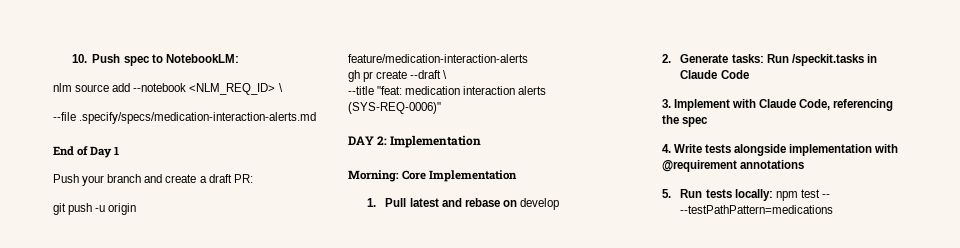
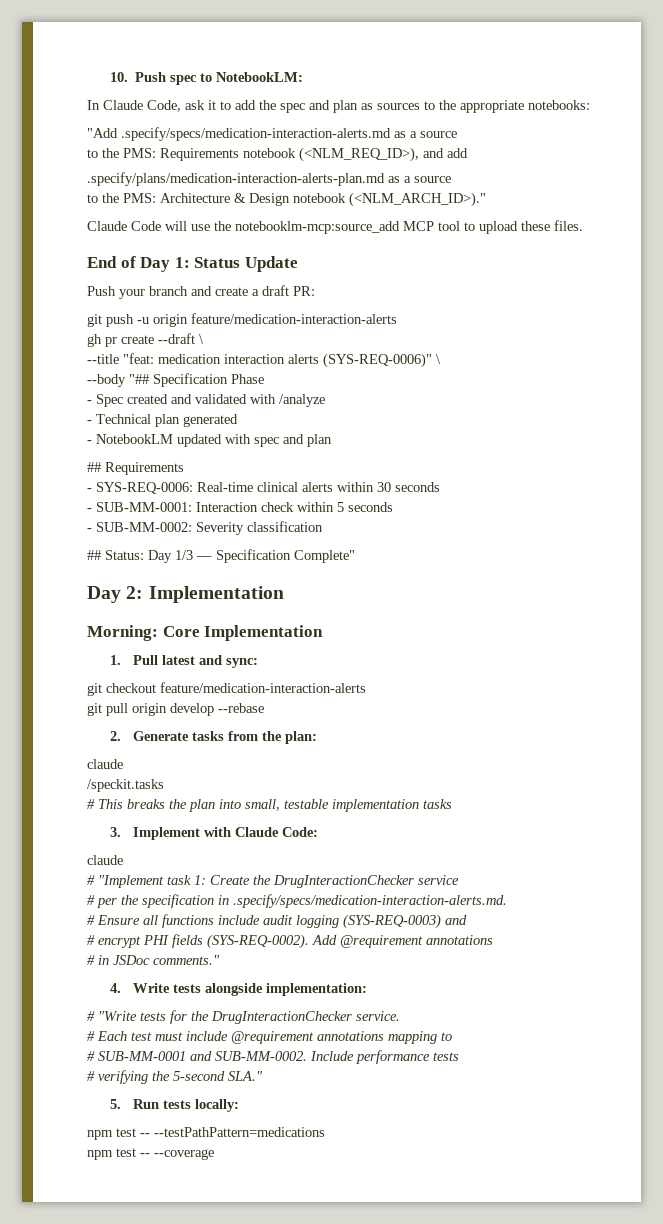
[53,83,283,95] [53,112,317,124] nlm source add --notebook <NLM_REQ_ID> \ // --file .specify/specs/medication-interaction-alerts.md -> [87,100,590,113] [87,127,457,141] [87,147,468,162] [87,172,451,186] [87,192,486,207] [87,220,583,234] In Claude Code, ask it to add the spec and plan as sources to the appropriate notebooks: // "Add .specify/specs/medication-interaction-alerts.md as a source // to the PMS: Requirements notebook (<NLM_REQ_ID>), and add // .specify/plans/medication-interaction-alerts-plan.md as a source // to the PMS: Architecture & Design notebook (<NLM_ARCH_ID>)." // Claude Code will use the notebooklm-mcp:source_add MCP tool to upload these files.
[114,146,120,155] 1 -> [174,256,298,272] 1: Status Update
[348,136,374,145] // DAY -> [436,354,441,364] [87,373,264,387] [87,394,325,407] [87,414,238,427] [87,434,332,447] [87,462,184,475] [87,482,440,494] [87,502,393,512] [87,521,323,535] [87,549,355,563] [87,586,121,603] \ // --body "## Specification Phase // - Spec created and validated with /analyze // - Technical plan generated // - NotebookLM updated with spec and plan // ## Requirements // - SYS-REQ-0006: Real-time clinical alerts within 30 seconds // - SUB-MM-0001: Interaction check within 5 seconds // - SUB-MM-0002: Severity classification // ## Status: Day 1/3 — Specification Complete" // Day
[464,198,517,207] rebase on -> [225,658,258,668] [87,682,366,696] [87,703,167,716] sync: // git checkout feature/medication-interaction-alerts // git pull origin
(559, 204) none -> [218,703,264,713] --rebase
[731,54,877,66] [680,70,749,79] [661,99,894,111] [661,115,708,127] [661,144,899,156] [661,160,804,172] tasks: Run /speckit.tasks in Claude Code // 3. Implement with Claude Code, referencing the spec // 4. Write tests alongside implementation with @requirement annotations -> [191,731,317,744] [87,759,123,769] [87,779,164,792] [87,799,452,812] [109,827,318,840] [87,855,123,865] [87,875,459,888] [87,894,507,908] [87,914,467,929] [87,934,493,949] [87,955,220,965] [109,983,367,996] [87,1010,400,1024] [87,1031,452,1044] [87,1050,459,1064] [87,1070,263,1084] tasks from the plan: // claude // /speckit.tasks // # This breaks the plan into small, testable implementation tasks // 3. Implement with Claude Code: // claude // # "Implement task 1: Create the DrugInteractionChecker service // # per the specification in .specify/specs/medication-interaction-alerts.md. // # Ensure all functions include audit logging (SYS-REQ-0003) and // # encrypt PHI fields (SYS-REQ-0002). Add @requirement annotations // # in JSDoc comments." // 4. Write tests alongside implementation: // # "Write tests for the DrugInteractionChecker service. // # Each test must include @requirement annotations mapping to // # SUB-MM-0001 and SUB-MM-0002. Include performance tests // # verifying the 5-second SLA."
(773, 195) none -> (239, 1105) //
(834, 209) none -> [87,1148,214,1160] // npm test -- --coverage

